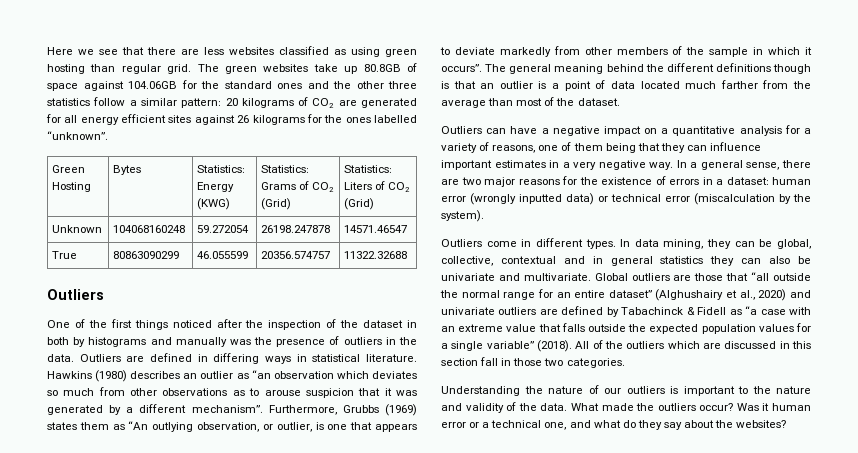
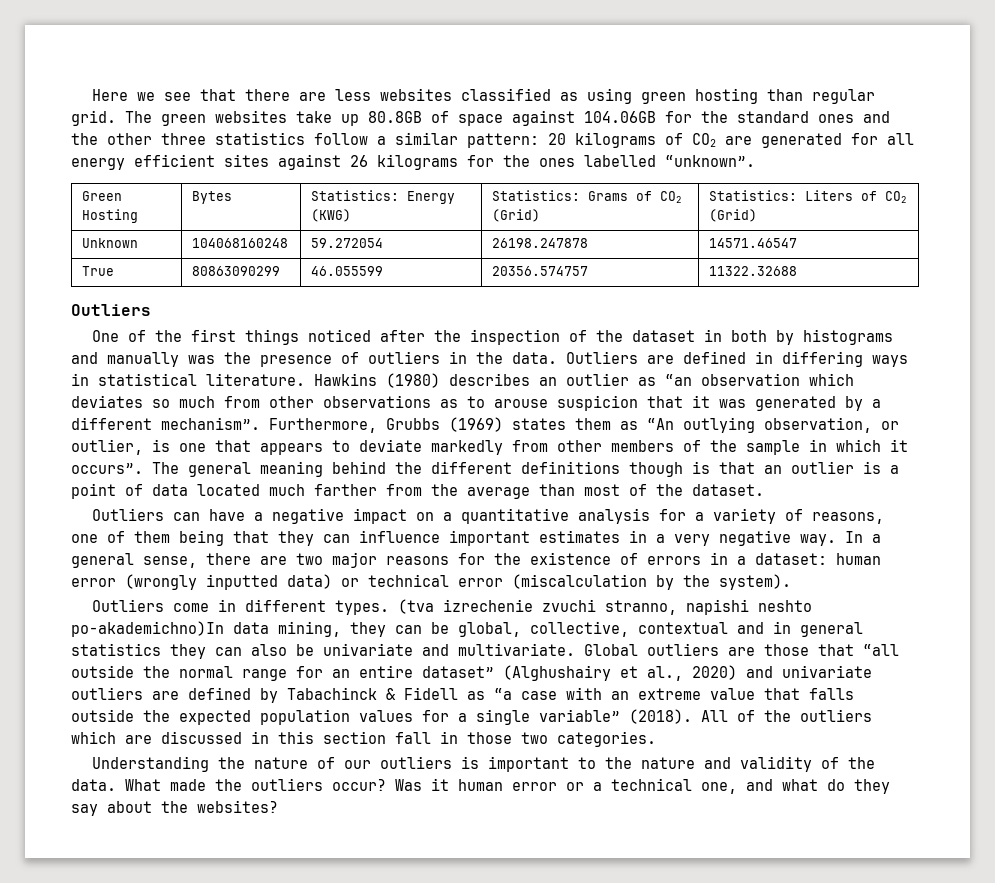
[620,239,631,247] In -> [397,599,812,615] [71,621,224,637] (tva izrechenie zvuchi stranno, napishi neshto po-akademichno)In

